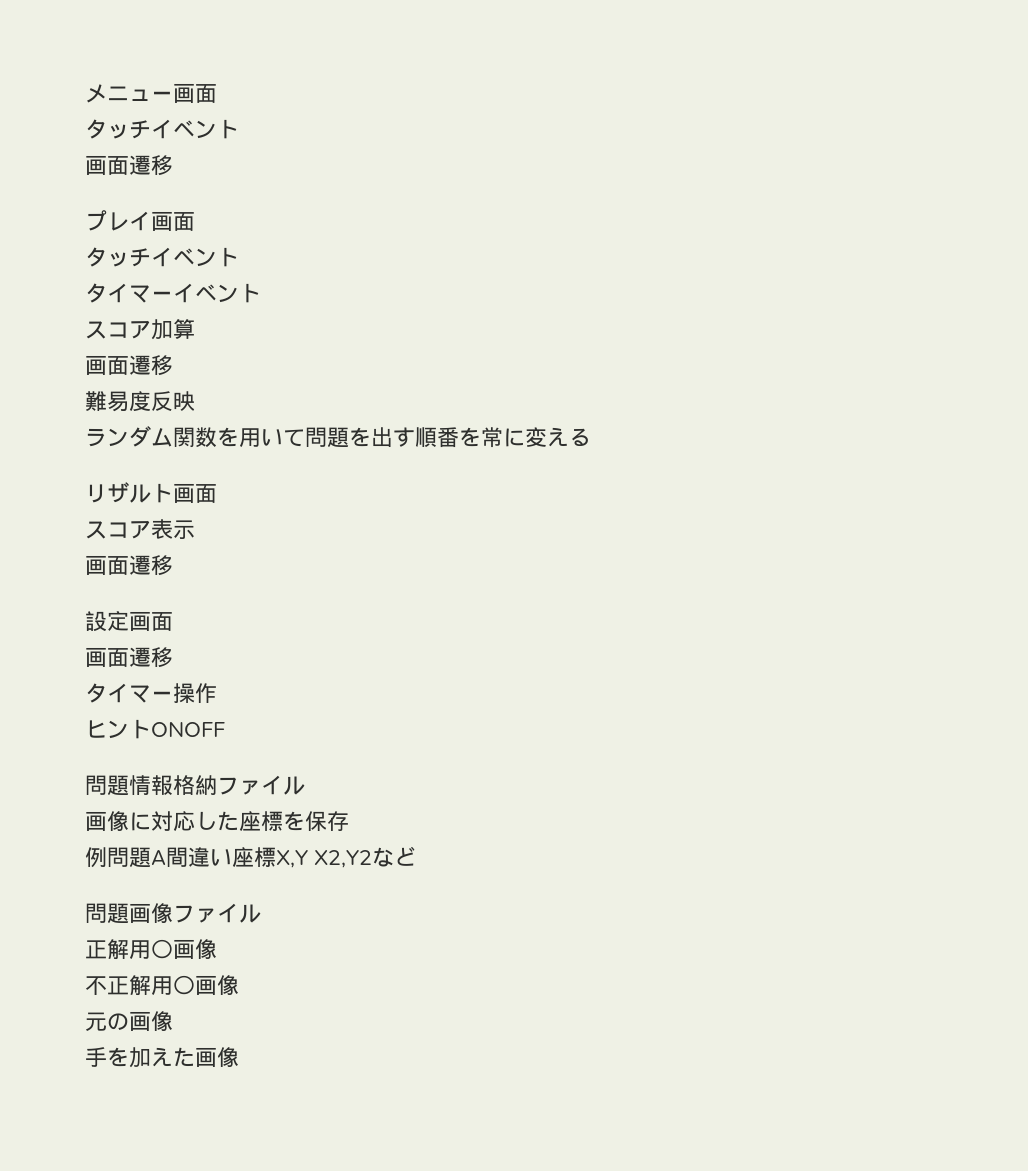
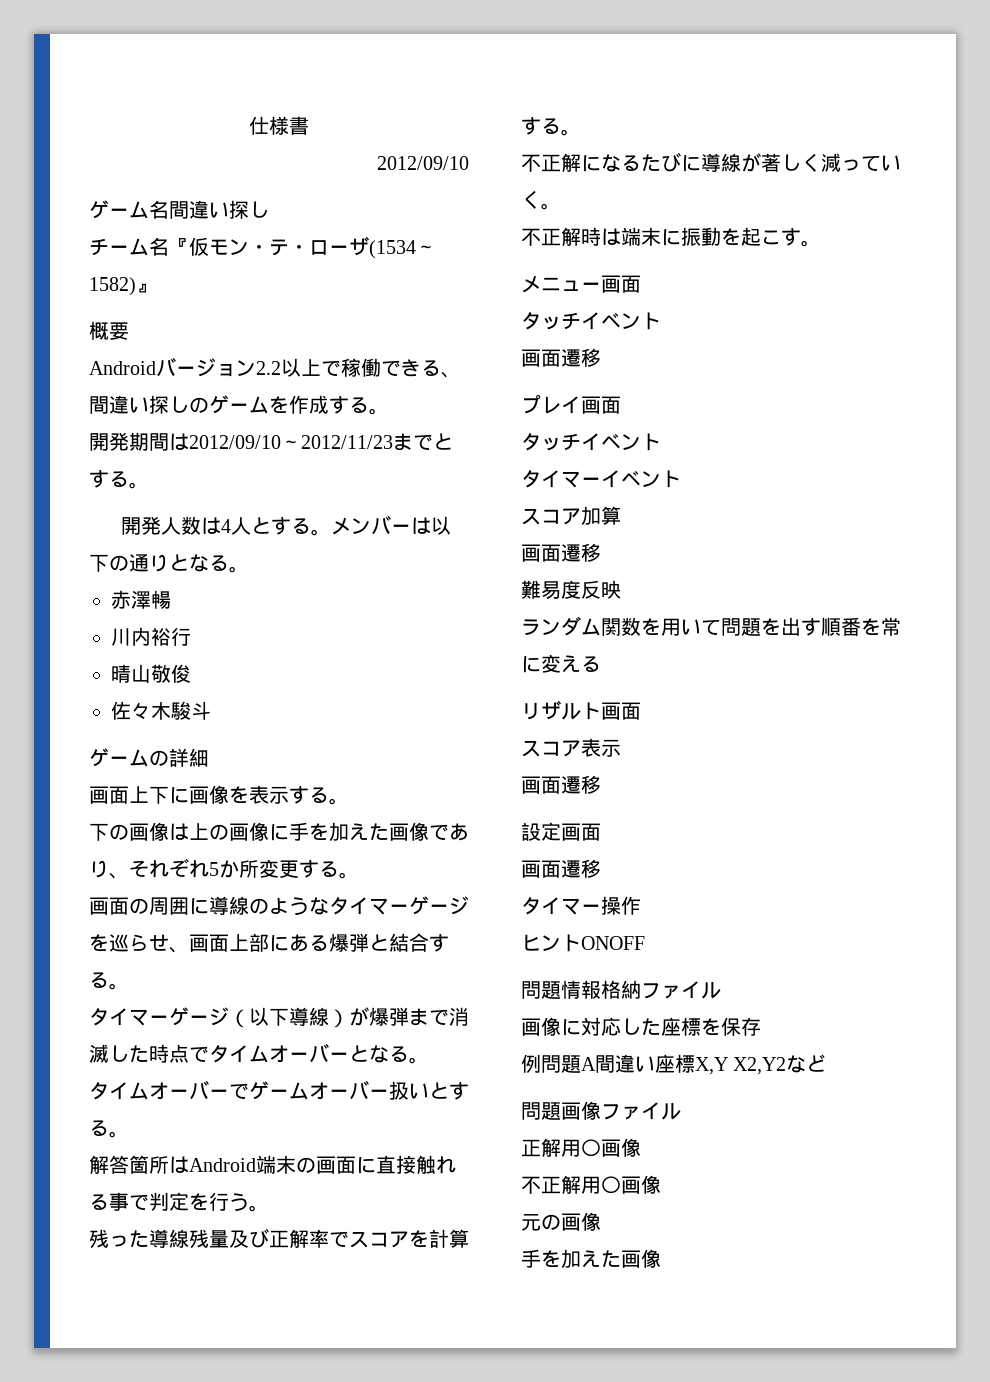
(85, 93) none -> [249,116,309,135] [377,156,469,170] [89,200,269,219] [89,236,436,259] [89,277,156,296] [89,321,129,340] [89,357,461,378] [89,395,389,415] [89,432,453,451] [89,470,149,489] [121,515,452,536] [89,554,249,573] [111,590,171,609] [111,627,191,646] [111,664,191,683] [111,701,211,720] [89,748,209,767] [89,785,349,805] [89,822,469,842] [89,858,359,879] [89,896,469,916] [89,933,449,953] [89,972,129,990] [89,1007,469,1028] [89,1043,429,1064] [89,1080,469,1100] [89,1120,129,1138] [89,1155,456,1174] [89,1192,269,1212] [89,1228,469,1249] [521,117,581,136] [521,152,901,172] [521,190,561,210] [521,227,821,247] 仕様書 // 2012/09/10 // ゲーム名間違い探し // チーム名『仮モン・テ・ローザ(1534～1582)』 // 概要 // Androidバージョン2.2以上で稼働できる、間違い探しのゲームを作成する。 // 開発期間は2012/09/10～2012/11/23までとする。 // 開発人数は4人とする。メンバーは以下の通りとなる。 // 赤澤暢 // 川内裕行 // 晴山敬俊 // 佐々木駿斗 // ゲームの詳細 // 画面上下に画像を表示する。 // 下の画像は上の画像に手を加えた画像であり、それぞれ5か所変更する。 // 画面の周囲に導線のようなタイマーゲージを巡らせ、画面上部にある爆弾と結合する。 // タイマーゲージ（以下導線）が爆弾まで消滅した時点でタイムオーバーとなる。 // タイムオーバーでゲームオーバー扱いとする。 // 解答箇所はAndroid端末の画面に直接触れる事で判定を行う。 // 残った導線残量及び正解率でスコアを計算する。 // 不正解になるたびに導線が著しく減っていく。 // 不正解時は端末に振動を起こす。 //

